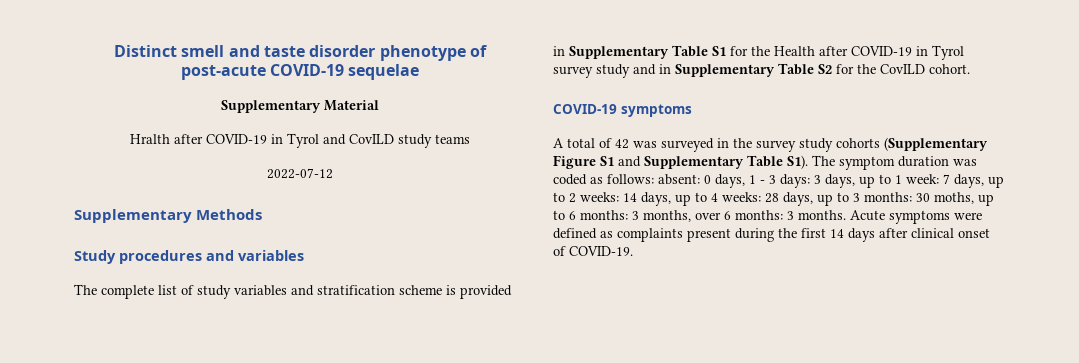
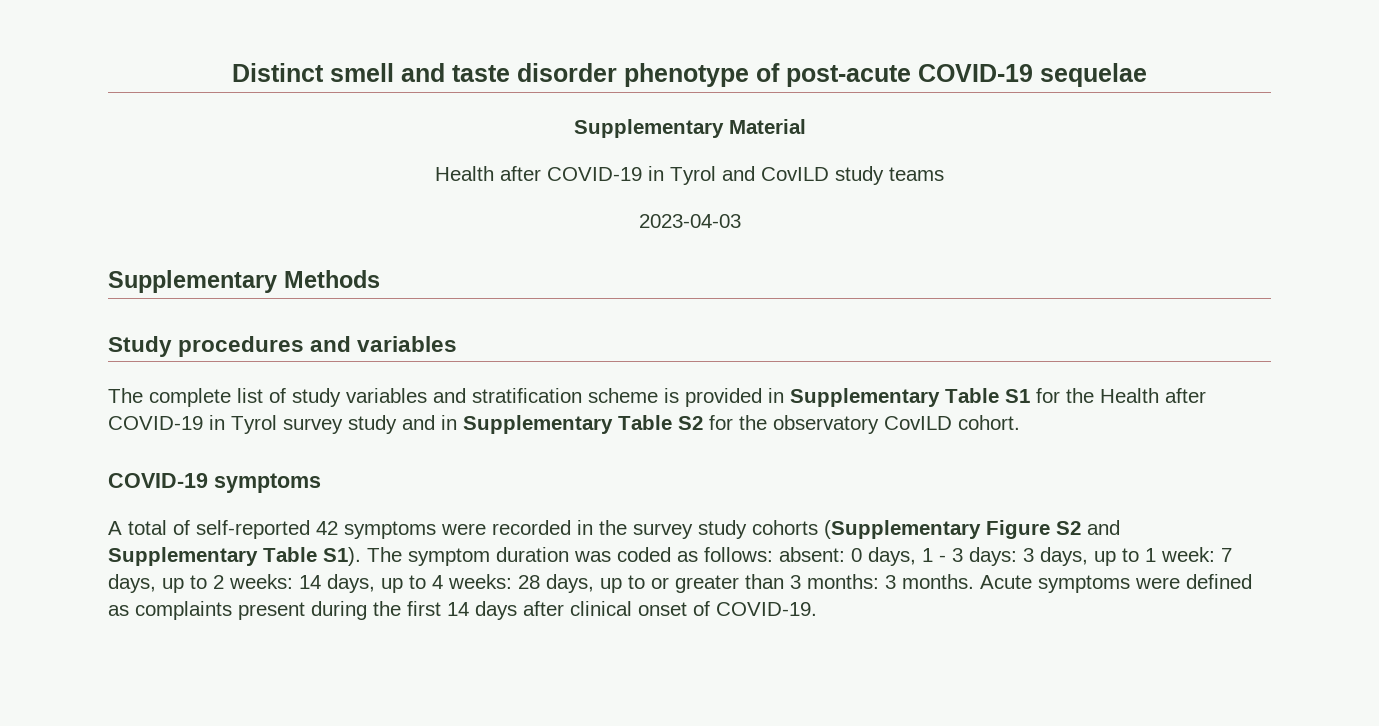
[130,134,170,144] Hralth -> [435,166,494,181] Health
[267,168,333,179] 2022-07-12 -> [638,214,741,228] 2023-04-03
(876, 69) none -> [773,415,879,434] observatory
[615,138,714,152] 42 was surveyed -> [196,520,571,539] self-reported 42 symptoms were recorded
[600,156,614,166] S1 -> [1056,521,1081,535] S2
[853,192,994,206] [553,210,731,222] 3 months: 30 moths, up to 6 months: 3 months, over 6 -> [651,574,801,593] or greater than 3

